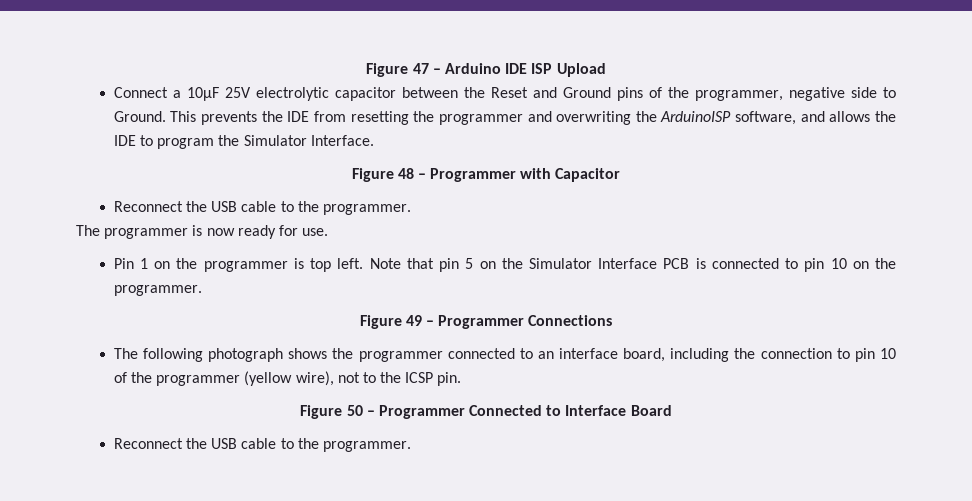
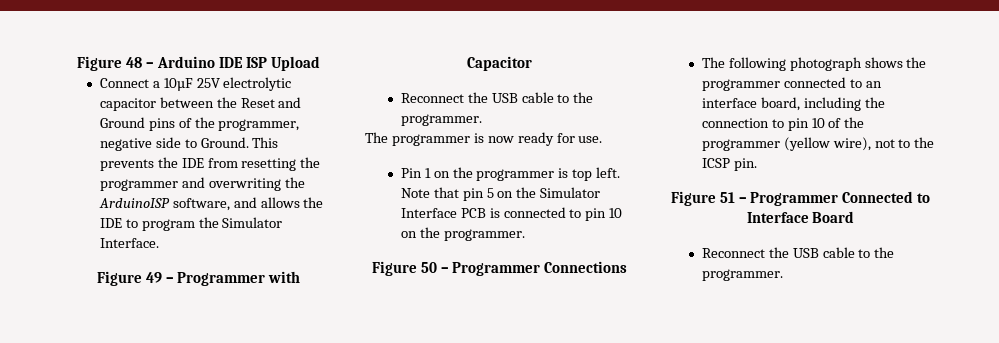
[366,63,429,77] Figure 47 -> [77,56,143,71] Figure 48
[397,168,414,179] 48 -> [145,272,162,283] 49
[405,315,422,326] 49 -> [420,262,437,273] 50
[346,405,363,416] 50 -> [719,192,735,203] 51

